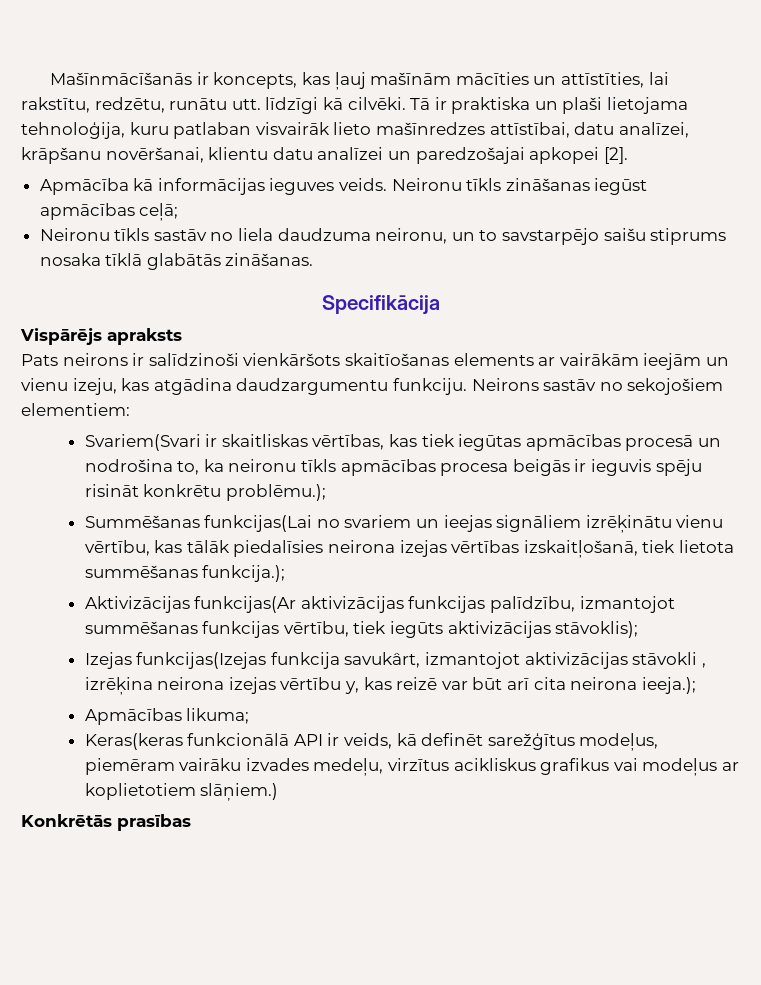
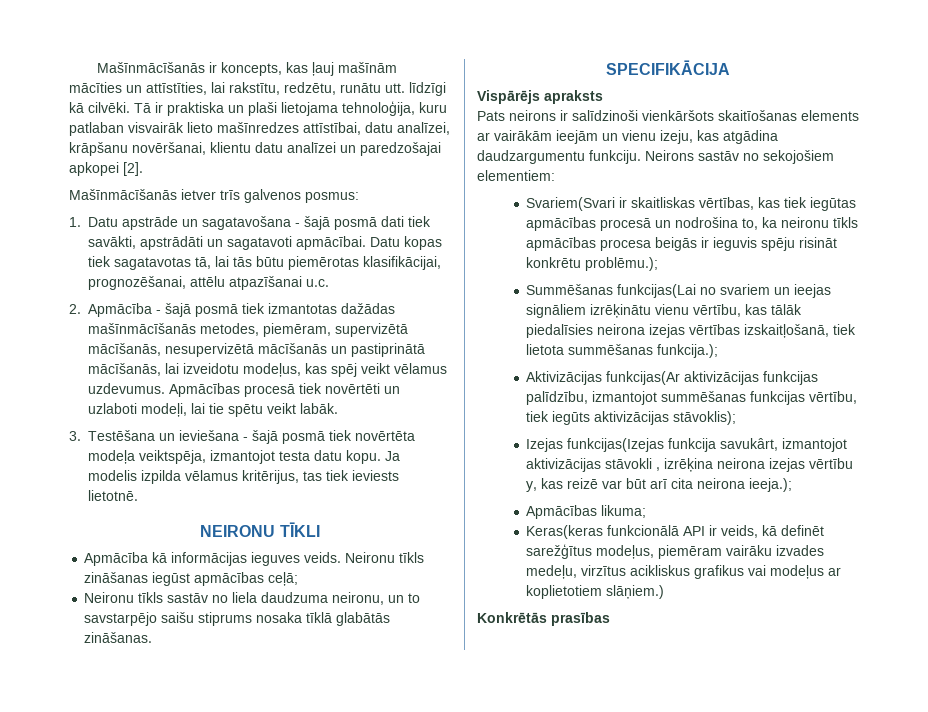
(628, 155) none -> [69,189,359,203] [69,216,431,230] [88,236,442,250] [88,256,441,270] [88,276,329,290] [69,303,395,317] [88,323,408,337] [88,343,425,357] [88,363,447,377] [88,383,400,397] [88,403,338,417] [69,430,415,444] [88,450,400,464] [88,470,399,484] [88,490,138,501] [200,522,320,537] // Mašīnmācīšanās ietver trīs galvenos posmus: // 1. Datu apstrāde un sagatavošana - šajā posmā dati tiek savākti, apstrādāti un sagatavoti apmācībai. Datu kopas tiek sagatavotas tā, lai tās būtu piemērotas klasifikācijai, prognozēšanai, attēlu atpazīšanai u.c. // 2. Apmācība - šajā posmā tiek izmantotas dažādas mašīnmācīšanās metodes, piemēram, supervizētā mācīšanās, nesupervizētā mācīšanās un pastiprinātā mācīšanās, lai izveidotu modeļus, kas spēj veikt vēlamus uzdevumus. Apmācības procesā tiek novērtēti un uzlaboti modeļi, lai tie spētu veikt labāk. // 3. Testēšana un ieviešana - šajā posmā tiek novērtēta modeļa veiktspēja, izmantojot testa datu kopu. Ja modelis izpilda vēlamus kritērijus, tas tiek ieviests lietotnē. // NEIRONU TĪKLI
[321,295,440,315] Specifikācija -> [606,60,730,75] SPECIFIKĀCIJA

